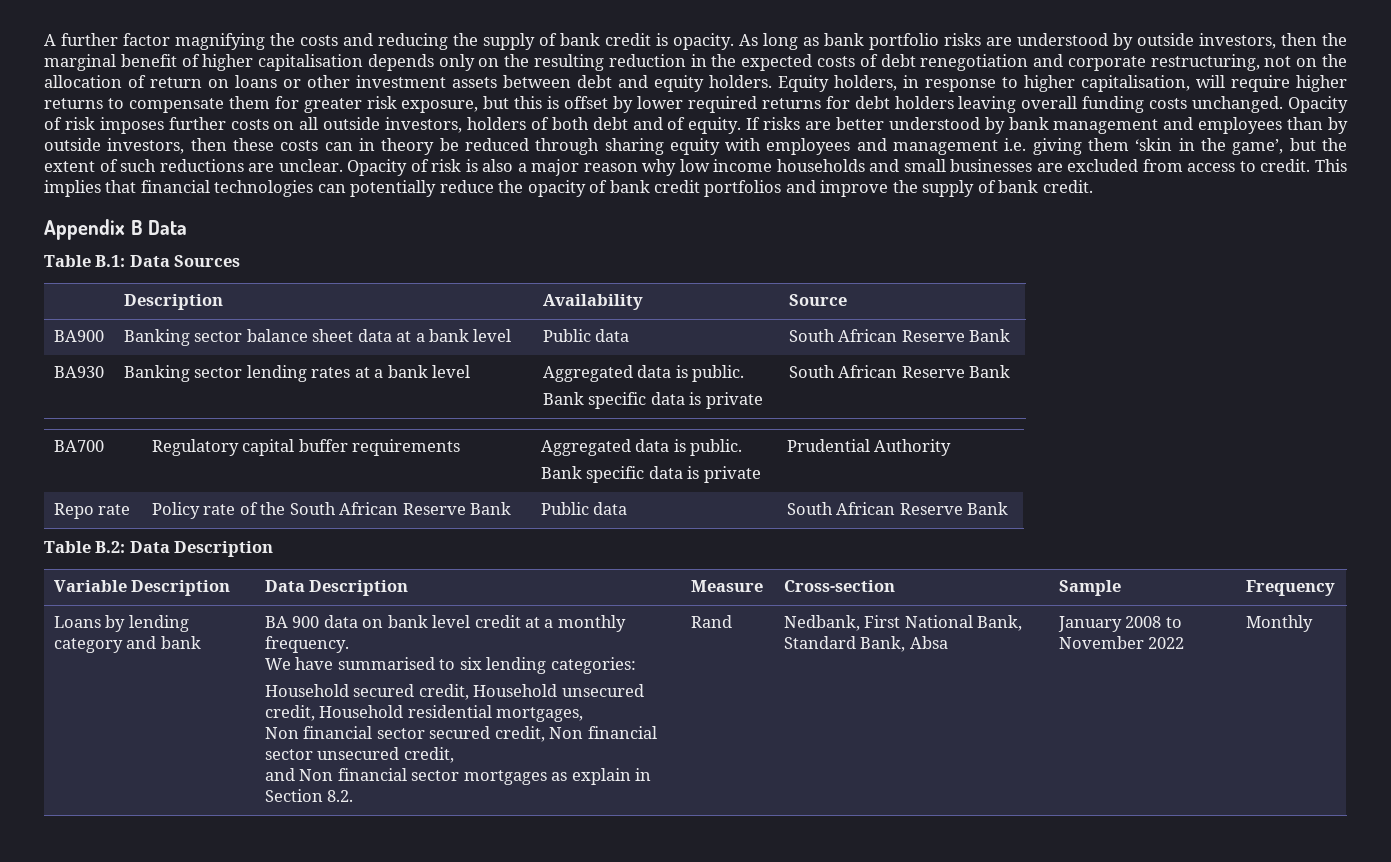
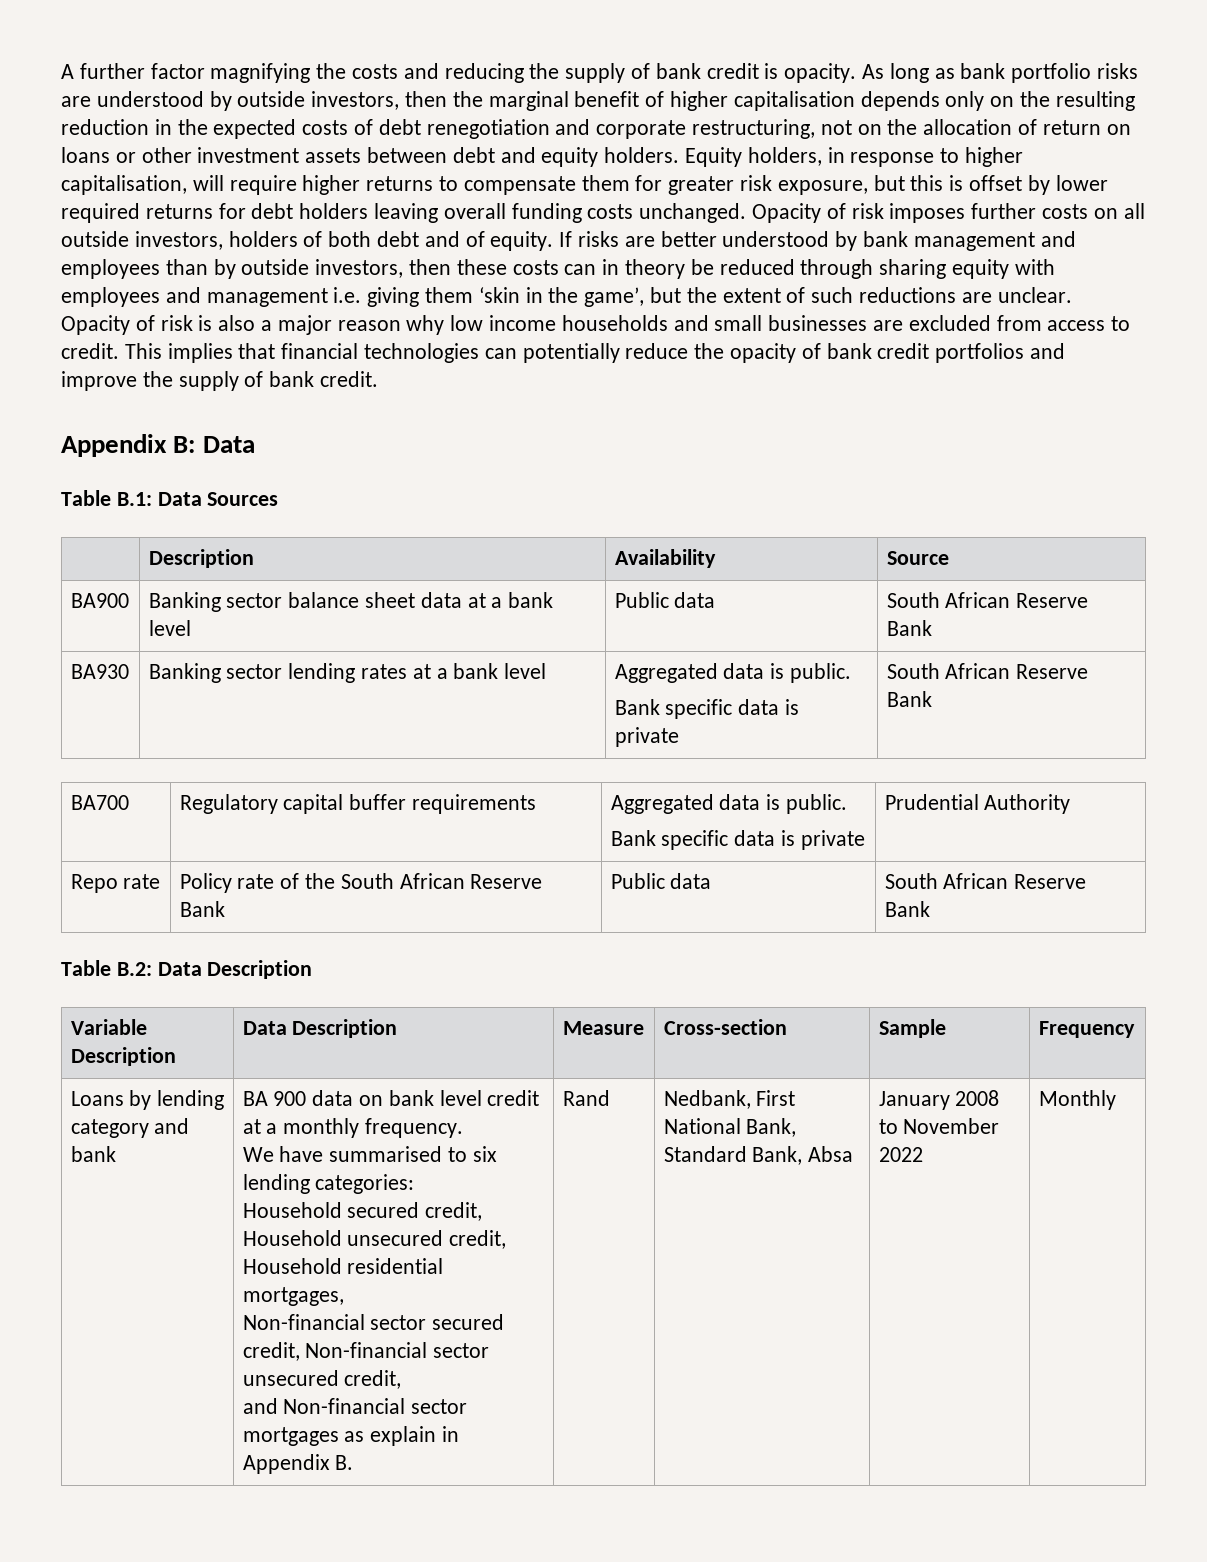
[130,220,143,235] B -> [173,436,196,453] B:
[264,726,373,739] Non financial -> [242,1314,365,1330] Non-financial
[549,726,657,739] Non financial -> [305,1342,428,1358] Non-financial
[299,768,407,781] Non financial -> [283,1398,406,1414] Non-financial
[264,789,354,802] Section 8.2. -> [242,1454,354,1474] Appendix B.

